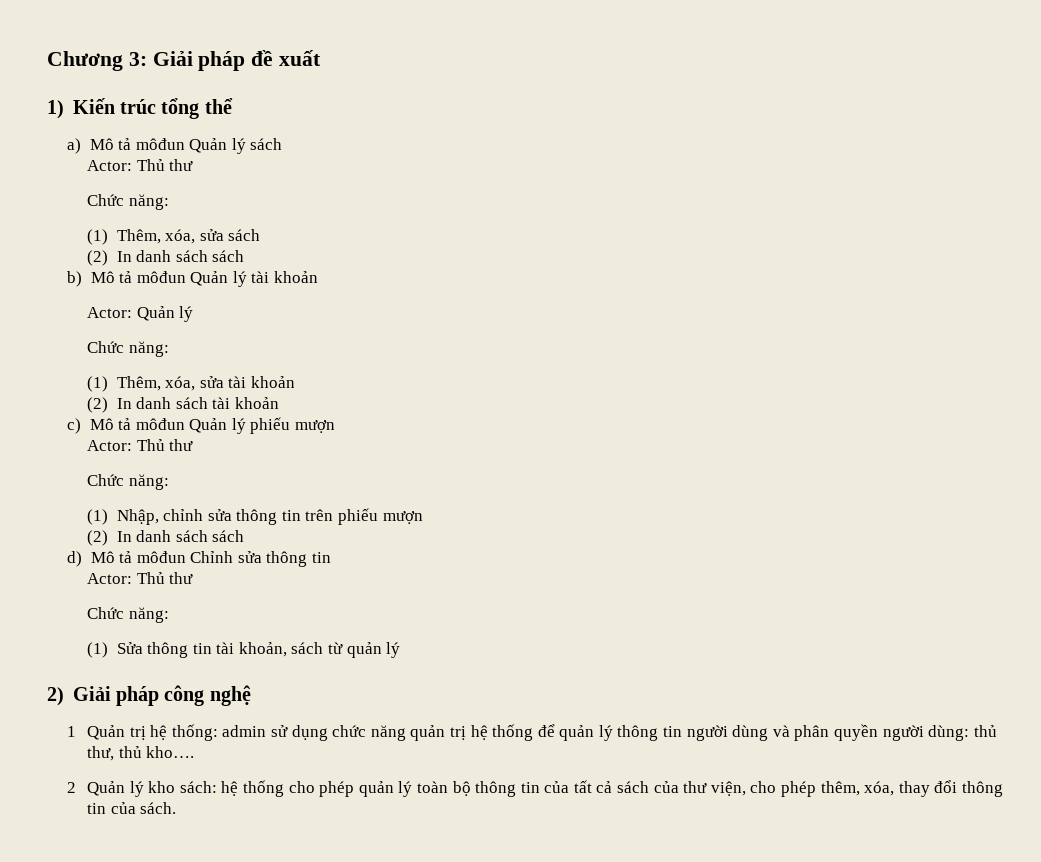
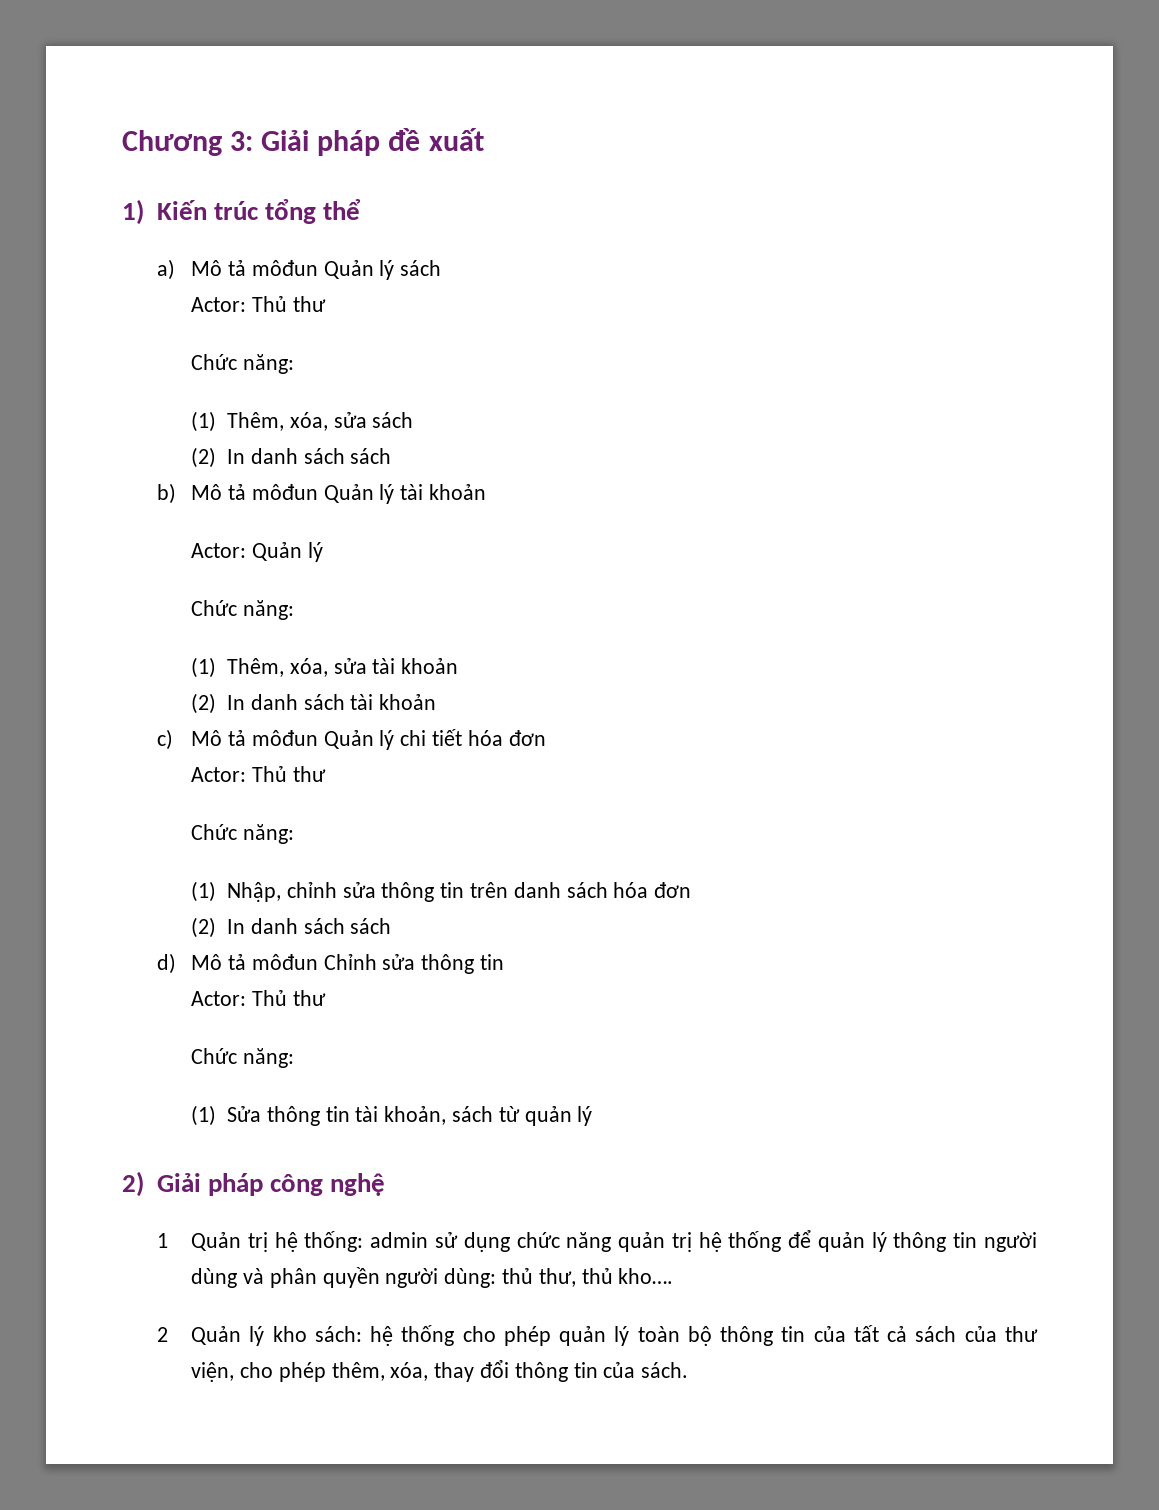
[250,417,336,434] phiếu mượn -> [400,729,546,746] chi tiết hóa đơn
[338,508,423,525] phiếu mượn -> [513,882,692,898] danh sách hóa đơn

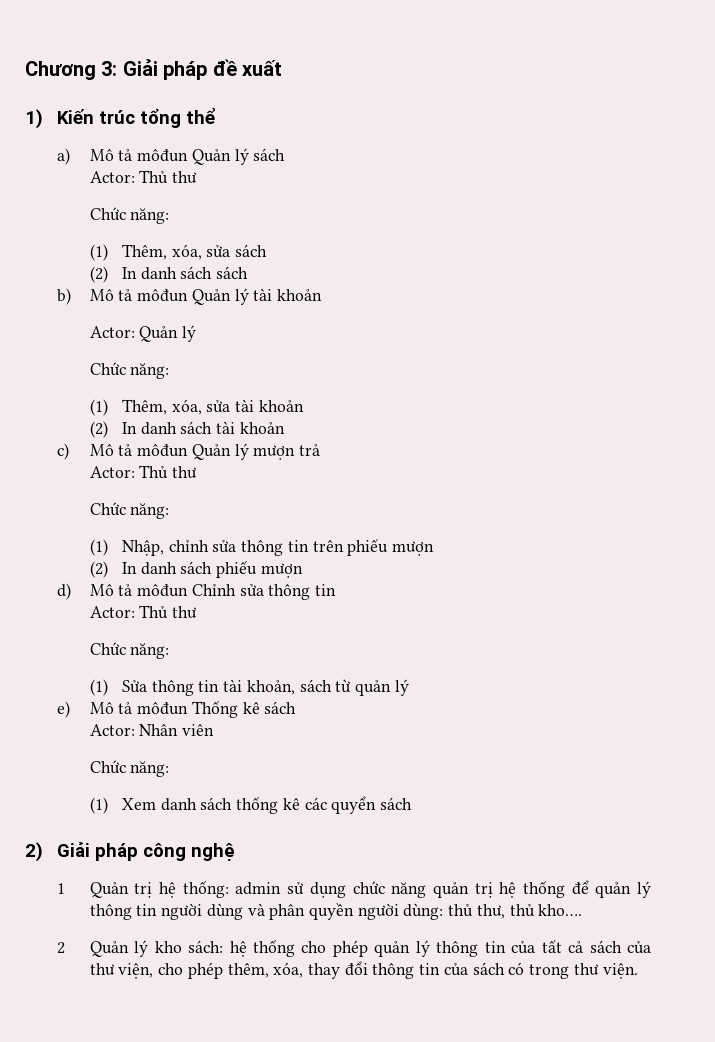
[400,729,546,746] chi tiết hóa đơn -> [253,444,321,460] mượn trả
[513,882,692,898] [191,917,392,938] danh sách hóa đơn // (2) In danh sách sách -> [347,539,435,556] [89,561,303,578] phiếu mượn // (2) In danh sách phiếu mượn
(593, 1116) none -> [57,701,297,718] [89,724,215,736] [89,760,170,777] [89,796,413,814] // e) Mô tả môđun Thống kê sách // Actor: Nhân viên // Chức năng: // (1) Xem danh sách thống kê các quyển sách
[637,1326,712,1346] toàn bộ -> (430, 948) none
[641,1362,689,1378] sách. -> [472,962,638,979] sách có trong thư viện.

